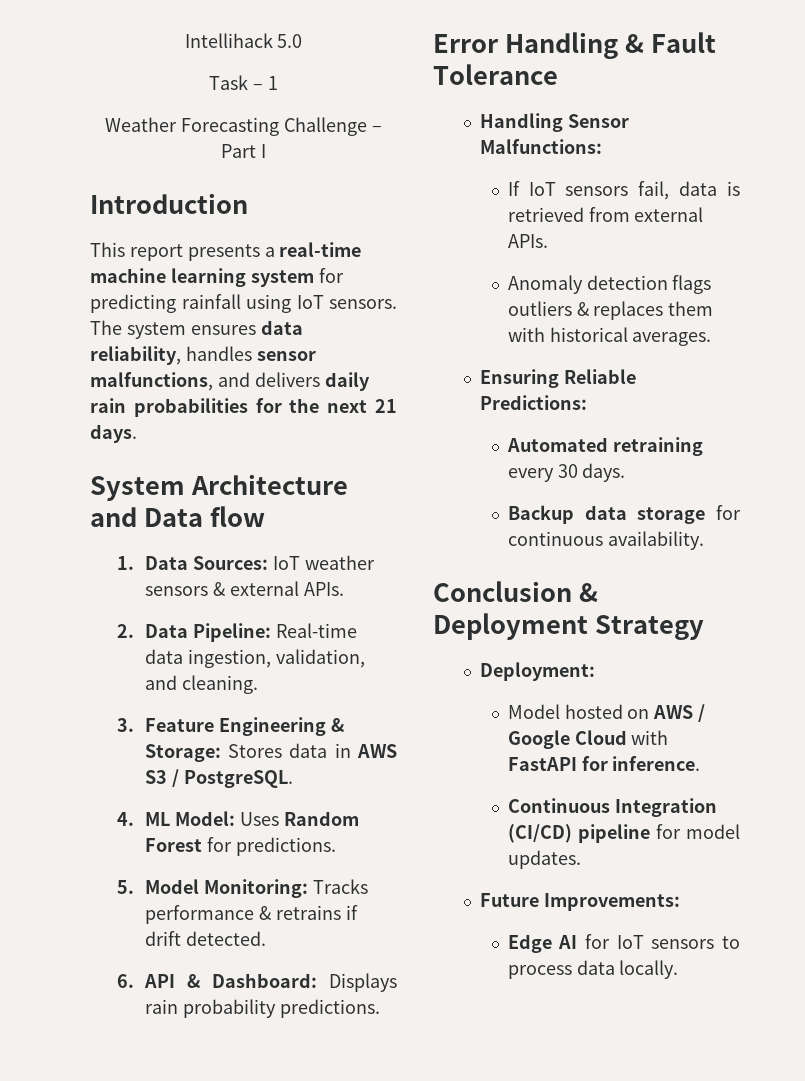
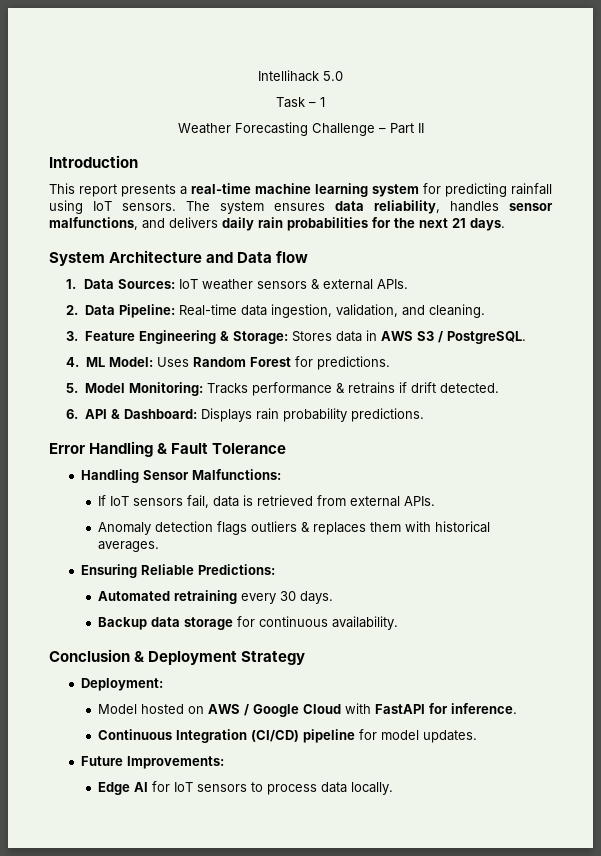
[260,144,266,158] I -> [417,123,424,133] II

